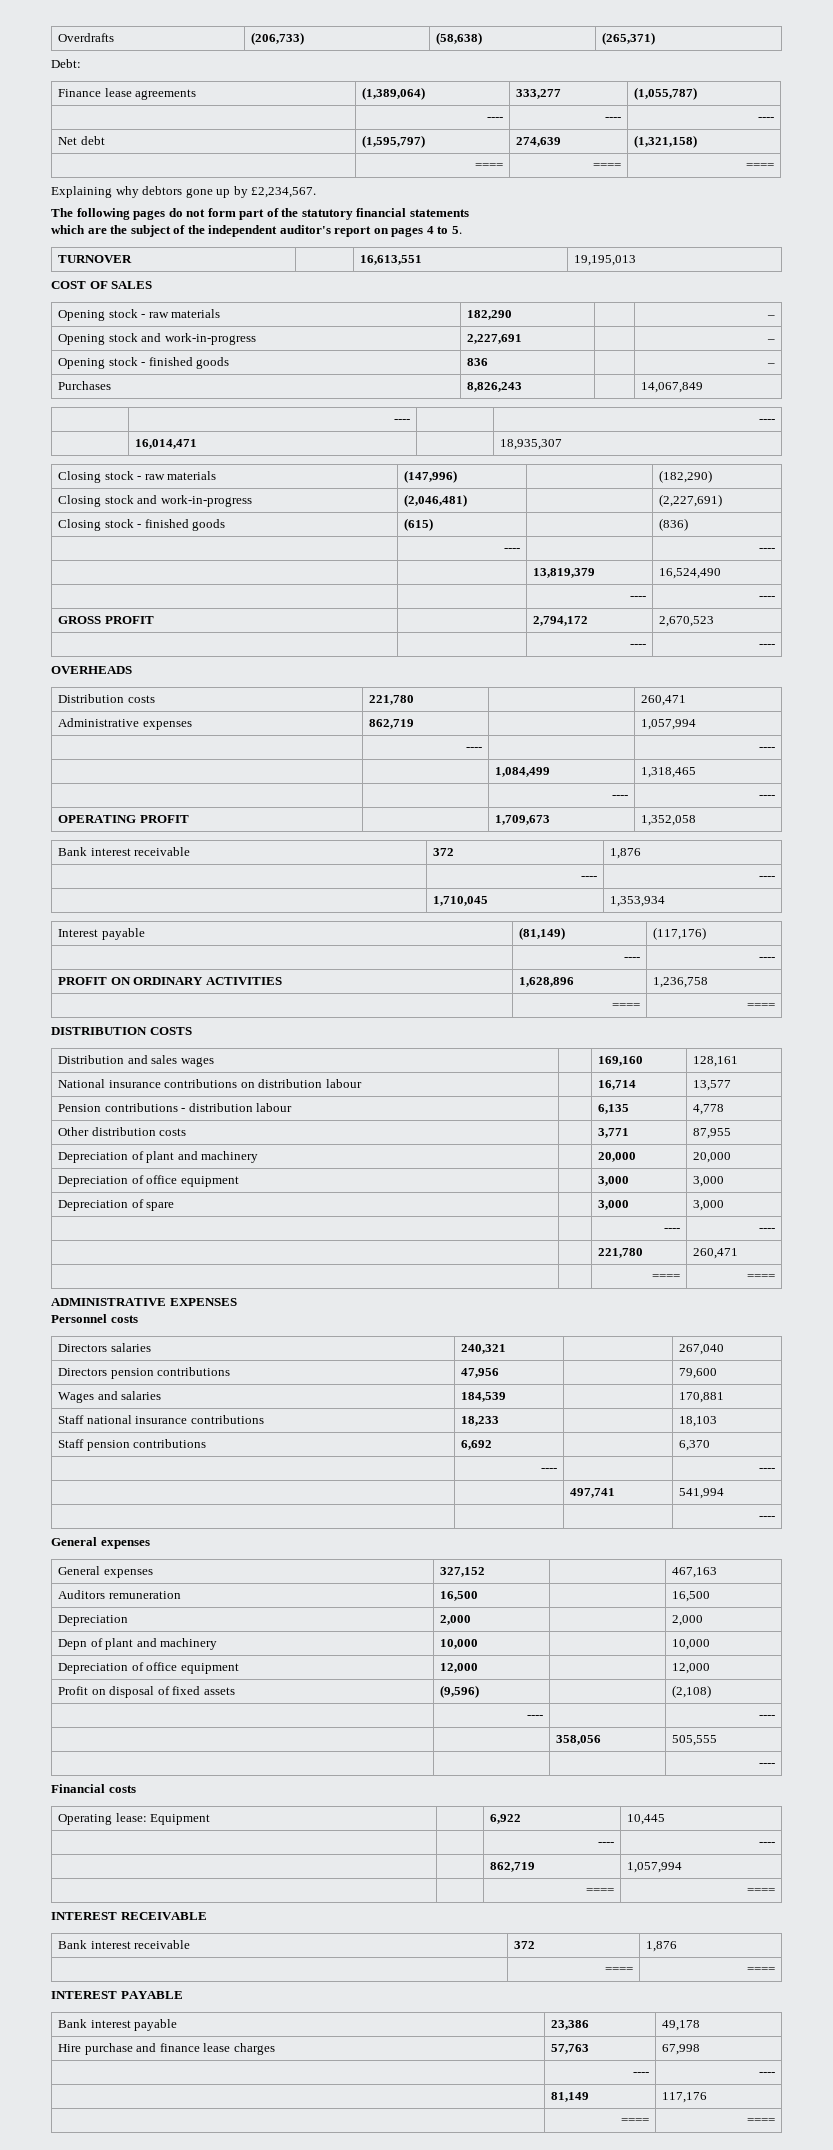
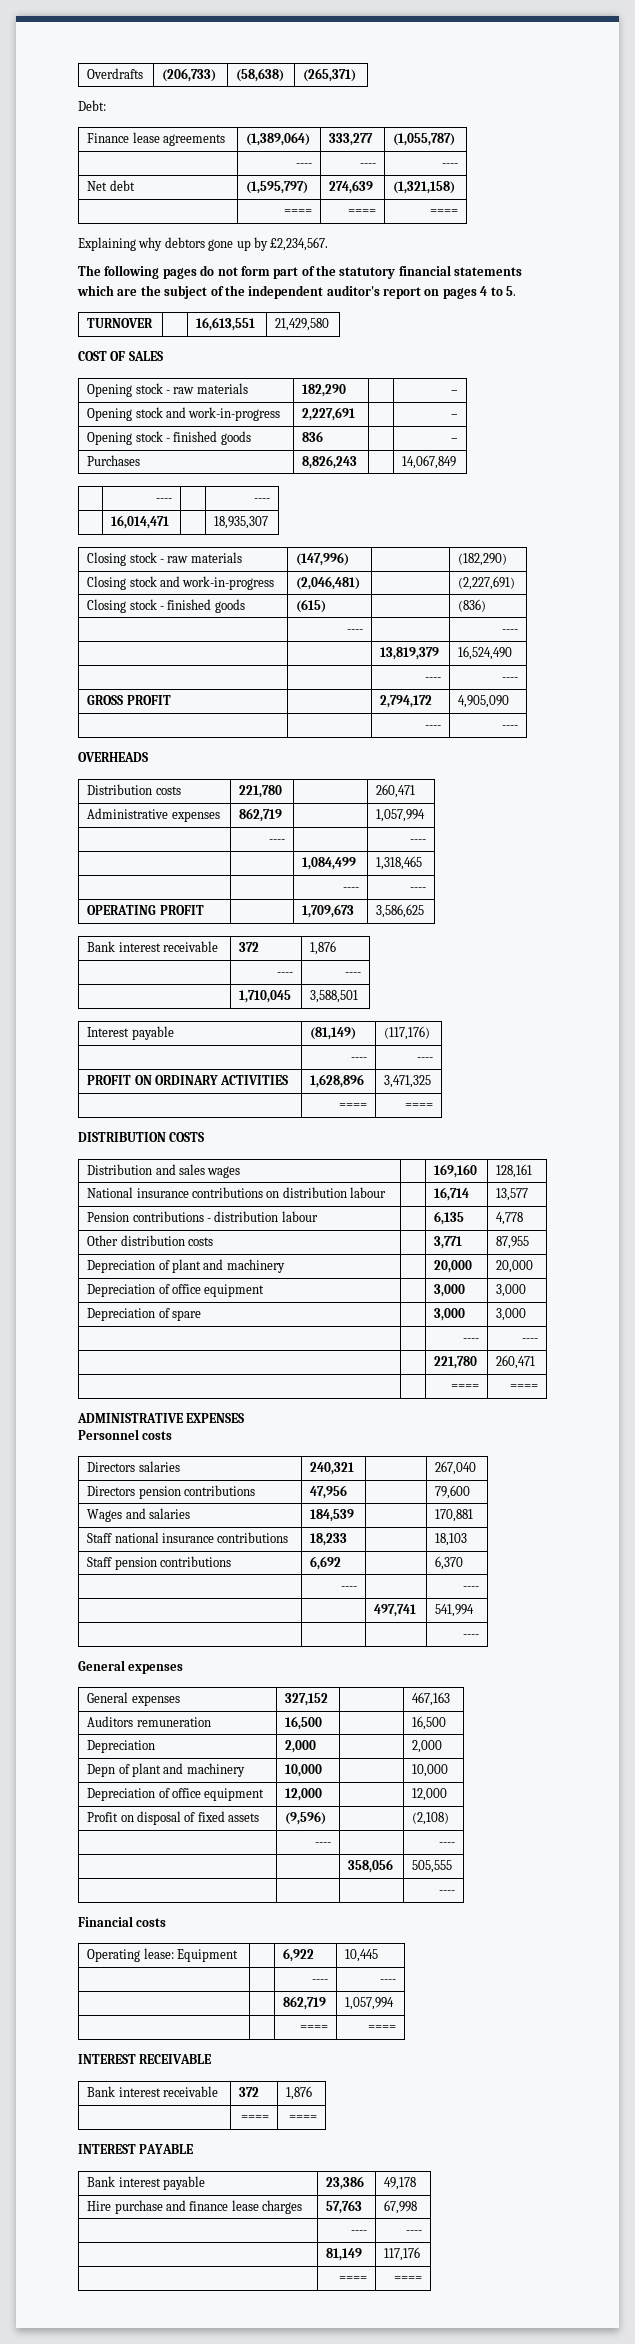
[574,255,637,266] 19,195,013 -> [275,318,330,331] 21,429,580
[659,616,715,627] 2,670,523 -> [458,695,510,708] 4,905,090
[641,815,697,826] 1,352,058 -> [376,904,425,918] 3,586,625
[610,896,666,907] 1,353,934 -> [310,990,359,1003] 3,588,501
[653,977,709,988] 1,236,758 -> [384,1075,432,1088] 3,471,325

